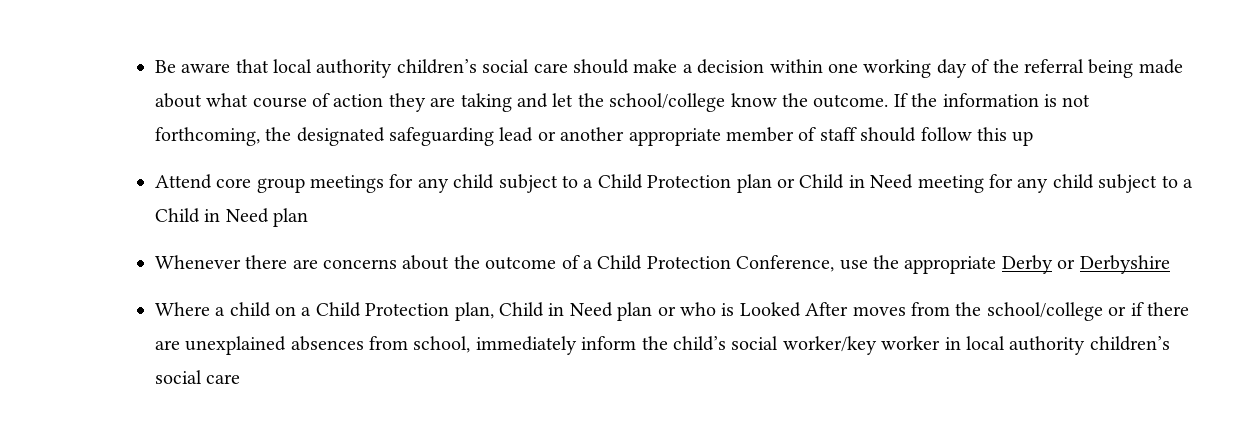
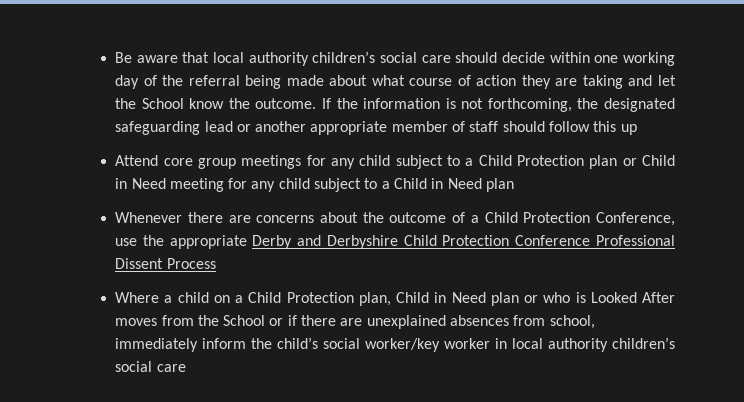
[633,59,765,74] make a decision -> [502,52,546,63] decide
[609,93,726,112] school/college -> [141,98,184,109] School
[1057,259,1076,269] or -> [297,235,322,246] and
(1170, 264) none -> [403,235,676,246] [115,258,216,269] Child Protection Conference Professional Dissent Process
[986,302,1103,321] school/college -> [223,315,266,326] School

